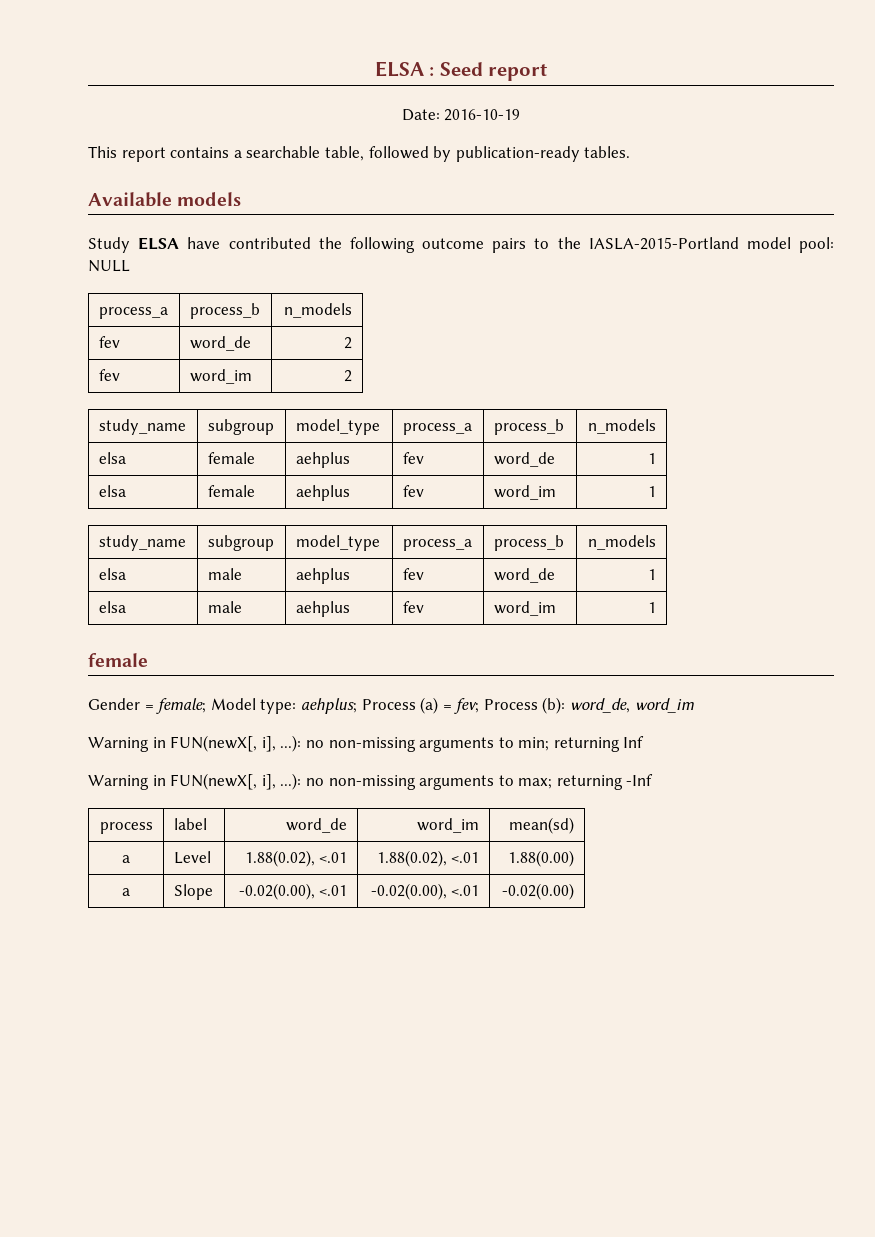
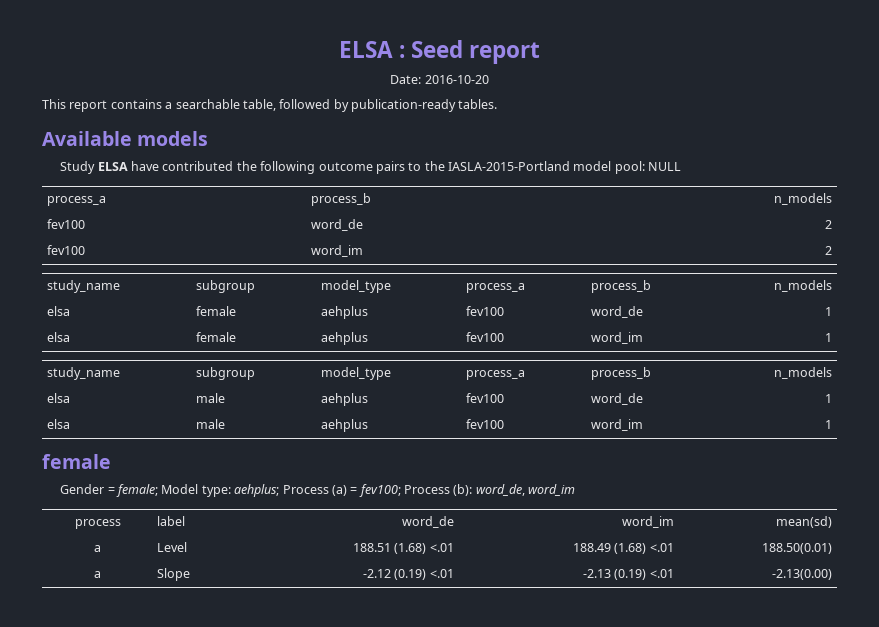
[444,109,521,121] 2016-10-19 -> [424,75,489,84] 2016-10-20
[98,336,120,348] fev -> [47,219,86,229] fev100
[98,369,120,381] fev -> [47,245,86,255] fev100
[402,452,424,464] fev -> [466,306,505,316] fev100
[402,485,424,497] fev -> [466,332,505,342] fev100
[402,568,424,580] fev -> [466,393,505,403] fev100
[402,601,424,613] fev -> [466,419,505,429] fev100
[454,698,480,714] fev; -> [358,484,401,497] fev100;
[88,735,645,752] [88,773,654,790] // Warning in FUN(newX[, i], ...): no non-missing arguments to min; returning Inf // Warning in FUN(newX[, i], ...): no non-missing arguments to max; returning -Inf -> (576, 490) none
[244,850,348,867] [376,850,480,867] [508,850,575,867] 1.88(0.02), <.01 | 1.88(0.02), <.01 | 1.88(0.00) -> [353,543,454,554] [573,543,674,554] [761,543,832,554] 188.51 (1.68) <.01 | 188.49 (1.68) <.01 | 188.50(0.01)
[238,883,348,900] [370,883,480,900] [502,883,575,900] -0.02(0.00), <.01 | -0.02(0.00), <.01 | -0.02(0.00) -> [363,569,454,580] [583,569,674,580] [771,569,832,580] -2.12 (0.19) <.01 | -2.13 (0.19) <.01 | -2.13(0.00)

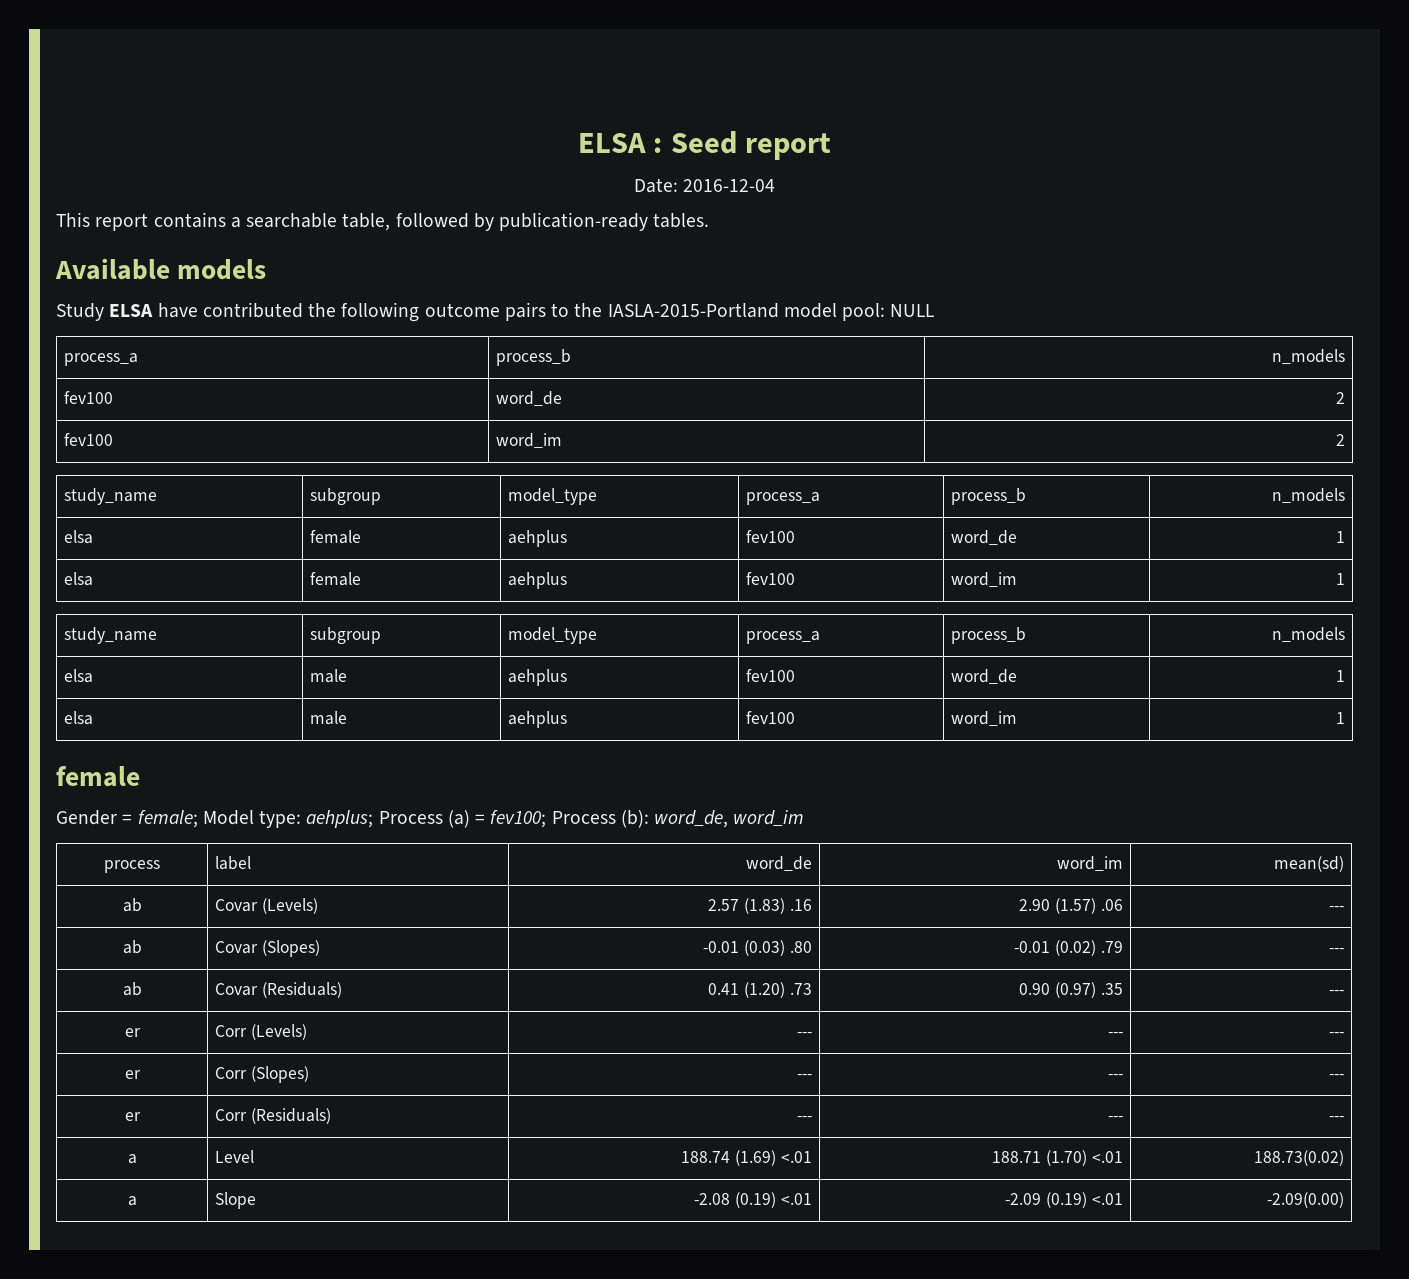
[424,75,489,84] 2016-10-20 -> [683,179,776,192] 2016-12-04
(832, 522) none -> [122,898,142,912] [215,898,319,914] [708,898,812,914] [1019,898,1123,914] [1328,906,1344,911] [122,940,142,954] [215,940,321,957] [703,940,812,956] [1014,940,1123,956] [1328,948,1344,953] [122,982,142,996] [215,982,343,998] [708,982,812,998] [1019,982,1123,998] [1328,990,1344,995] [124,1028,141,1037] [215,1024,308,1040] [796,1032,812,1037] [1107,1032,1123,1037] [1328,1032,1344,1037] [124,1070,141,1079] [215,1066,310,1083] [796,1074,812,1079] [1107,1074,1123,1079] [1328,1074,1344,1079] [124,1112,141,1121] [215,1108,332,1124] [796,1116,812,1121] [1107,1116,1123,1121] [1328,1116,1344,1121] // ab | Covar (Levels) | 2.57 (1.83) .16 | 2.90 (1.57) .06 | --- // ab | Covar (Slopes) | -0.01 (0.03) .80 | -0.01 (0.02) .79 | --- // ab | Covar (Residuals) | 0.41 (1.20) .73 | 0.90 (0.97) .35 | --- // er | Corr (Levels) | --- | --- | --- // er | Corr (Slopes) | --- | --- | --- // er | Corr (Residuals) | --- | --- | ---
[353,543,454,554] [573,543,674,554] [761,543,832,554] 188.51 (1.68) <.01 | 188.49 (1.68) <.01 | 188.50(0.01) -> [681,1150,812,1166] [992,1150,1123,1166] [1253,1150,1344,1166] 188.74 (1.69) <.01 | 188.71 (1.70) <.01 | 188.73(0.02)
[363,569,454,580] [583,569,674,580] [771,569,832,580] -2.12 (0.19) <.01 | -2.13 (0.19) <.01 | -2.13(0.00) -> [694,1192,812,1208] [1005,1192,1123,1208] [1266,1192,1344,1208] -2.08 (0.19) <.01 | -2.09 (0.19) <.01 | -2.09(0.00)

